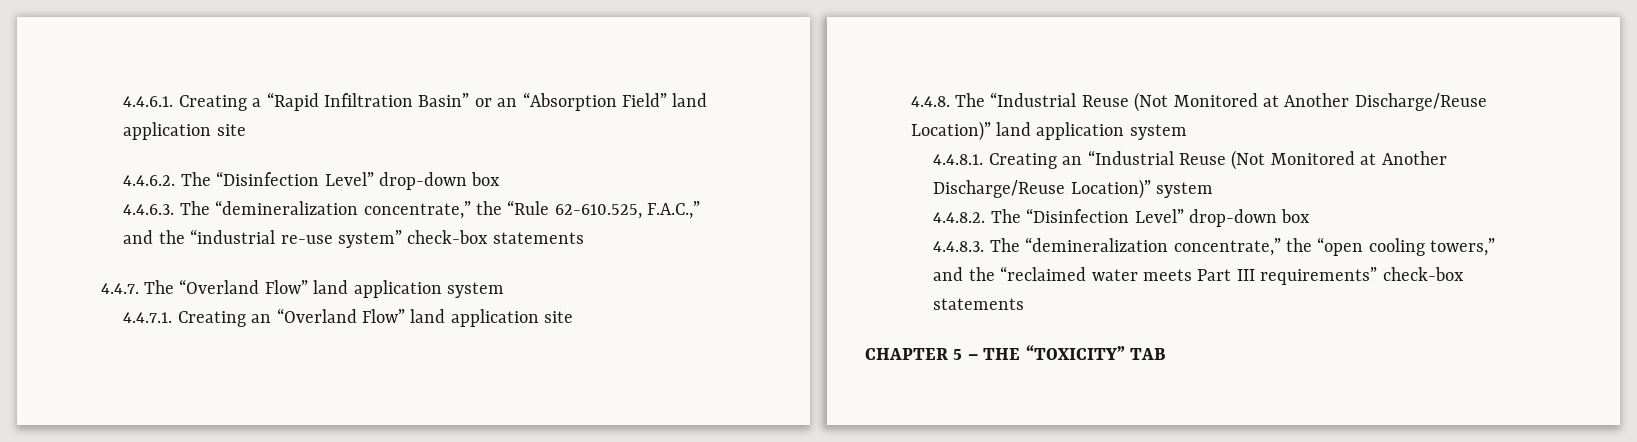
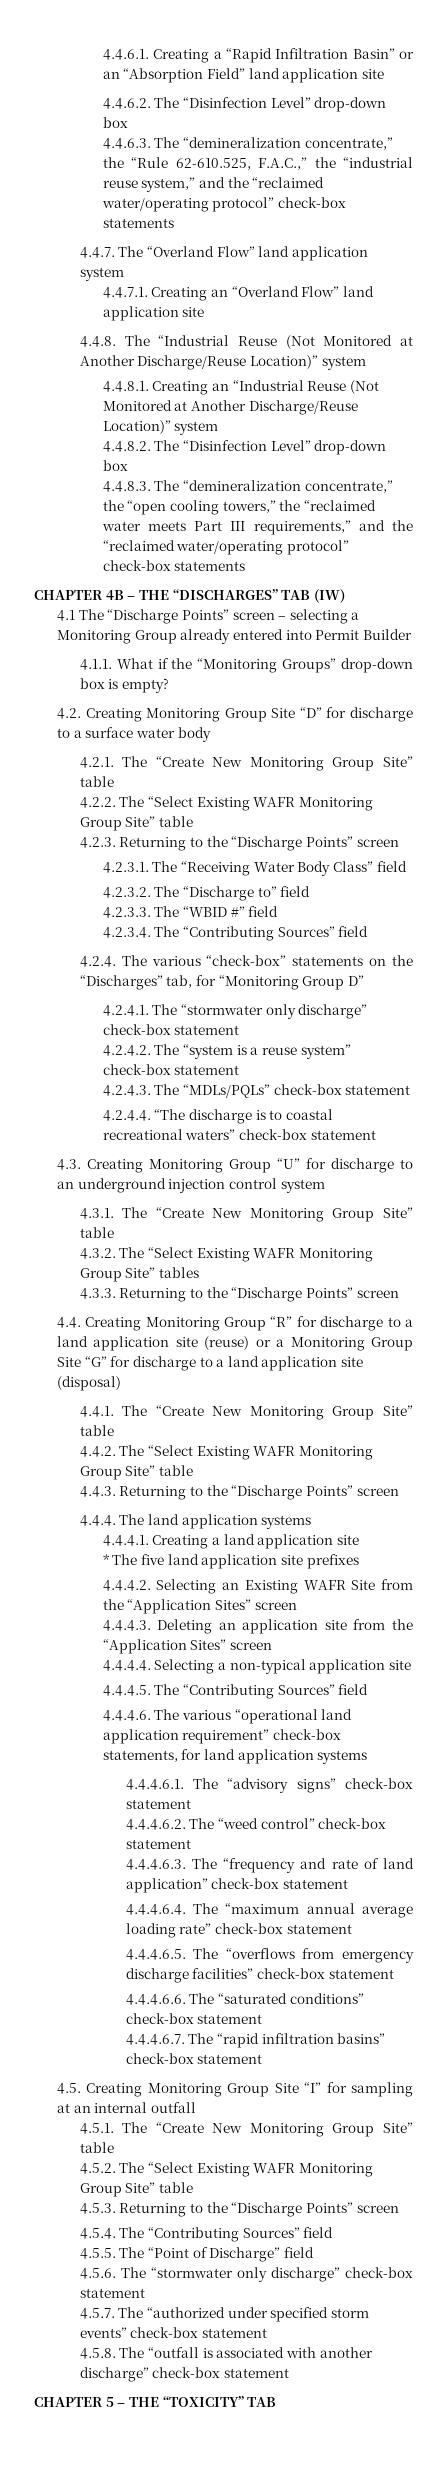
[123,229,402,248] and the “industrial re-use system” -> [314,157,413,168] [102,177,325,192] [101,197,275,212] the “industrial reuse system,” and the “reclaimed water/operating protocol”
[995,122,1125,140] land application -> (319, 362) none
[933,267,964,281] and -> (276, 506) none
[1260,267,1464,285] [933,298,1025,310] requirements” check-box statements -> [253,520,413,535] [102,540,350,555] [102,560,246,571] [34,588,345,603] [56,609,360,624] [56,629,412,644] [79,658,413,673] [79,678,170,693] [56,707,413,722] [56,727,211,742] [79,756,413,771] [79,776,114,787] [79,796,374,811] [79,816,194,831] [79,836,399,851] [102,861,407,876] [102,886,311,901] [102,906,279,918] [102,926,369,941] [79,955,413,967] [79,975,365,990] [102,1004,368,1019] [102,1024,240,1035] [102,1044,351,1059] [102,1064,240,1075] [102,1084,411,1098] [102,1109,333,1124] [102,1129,376,1140] [56,1158,414,1173] [56,1178,325,1193] [79,1207,413,1222] [79,1227,114,1238] [79,1247,374,1262] [79,1267,200,1282] [79,1287,399,1302] [56,1316,413,1331] [56,1336,414,1351] [56,1356,364,1371] [56,1376,121,1391] [79,1405,413,1420] [79,1425,114,1436] [79,1445,374,1460] [79,1465,194,1480] [79,1485,399,1500] [79,1514,312,1529] [102,1534,359,1549] [102,1554,359,1569] [102,1579,413,1594] [102,1599,297,1614] [102,1619,414,1634] [102,1639,273,1654] [102,1659,411,1674] [102,1684,369,1699] [102,1709,353,1724] [102,1729,342,1744] [102,1749,368,1764] [125,1778,414,1793] [125,1799,191,1809] [125,1818,387,1830] [125,1839,191,1849] [125,1858,414,1873] [125,1878,348,1893] [125,1903,414,1918] [125,1923,352,1938] [125,1948,415,1963] [125,1968,394,1983] [125,1993,364,2005] [125,2013,263,2024] [125,2033,386,2048] [125,2053,263,2064] [56,2082,414,2097] [56,2102,196,2113] [79,2122,413,2137] [79,2142,114,2153] [79,2162,374,2177] [79,2182,194,2197] [79,2202,399,2217] [79,2227,334,2242] [79,2247,315,2262] [79,2267,413,2282] [79,2288,145,2298] [79,2307,370,2322] [79,2327,268,2338] [79,2347,373,2359] [79,2367,290,2382] requirements,” and the “reclaimed water/operating protocol” check-box statements // CHAPTER 4B – THE “DISCHARGES” TAB (IW) // 4.1 The “Discharge Points” screen – selecting a Monitoring Group already entered into Permit Builder // 4.1.1. What if the “Monitoring Groups” drop-down box is empty? // 4.2. Creating Monitoring Group Site “D” for discharge to a surface water body // 4.2.1. The “Create New Monitoring Group Site” table // 4.2.2. The “Select Existing WAFR Monitoring Group Site” table // 4.2.3. Returning to the “Discharge Points” screen // 4.2.3.1. The “Receiving Water Body Class” field // 4.2.3.2. The “Discharge to” field // 4.2.3.3. The “WBID #” field // 4.2.3.4. The “Contributing Sources” field // 4.2.4. The various “check-box” statements on the “Discharges” tab, for “Monitoring Group D” // 4.2.4.1. The “stormwater only discharge” check-box statement // 4.2.4.2. The “system is a reuse system” check-box statement // 4.2.4.3. The “MDLs/PQLs” check-box statement // 4.2.4.4. “The discharge is to coastal recreational waters” check-box statement // 4.3. Creating Monitoring Group “U” for discharge to an underground injection control system // 4.3.1. The “Create New Monitoring Group Site” table // 4.3.2. The “Select Existing WAFR Monitoring Group Site” tables // 4.3.3. Returning to the “Discharge Points” screen // 4.4. Creating Monitoring Group “R” for discharge to a land application site (reuse) or a Monitoring Group Site “G” for discharge to a land application site (disposal) // 4.4.1. The “Create New Monitoring Group Site” table // 4.4.2. The “Select Existing WAFR Monitoring Group Site” table // 4.4.3. Returning to the “Discharge Points” screen // 4.4.4. The land application systems // 4.4.4.1. Creating a land application site // * The five land application site prefixes // 4.4.4.2. Selecting an Existing WAFR Site from the “Application Sites” screen // 4.4.4.3. Deleting an application site from the “Application Sites” screen // 4.4.4.4. Selecting a non-typical application site // 4.4.4.5. The “Contributing Sources” field // 4.4.4.6. The various “operational land application requirement” check-box statements, for land application systems // 4.4.4.6.1. The “advisory signs” check-box statement // 4.4.4.6.2. The “weed control” check-box statement // 4.4.4.6.3. The “frequency and rate of land application” check-box statement // 4.4.4.6.4. The “maximum annual average loading rate” check-box statement // 4.4.4.6.5. The “overflows from emergency discharge facilities” check-box statement // 4.4.4.6.6. The “saturated conditions” check-box statement // 4.4.4.6.7. The “rapid infiltration basins” check-box statement // 4.5. Creating Monitoring Group Site “I” for sampling at an internal outfall // 4.5.1. The “Create New Monitoring Group Site” table // 4.5.2. The “Select Existing WAFR Monitoring Group Site” table // 4.5.3. Returning to the “Discharge Points” screen // 4.5.4. The “Contributing Sources” field // 4.5.5. The “Point of Discharge” field // 4.5.6. The “stormwater only discharge” check-box statement // 4.5.7. The “authorized under specified storm events” check-box statement // 4.5.8. The “outfall is associated with another discharge” check-box statement

